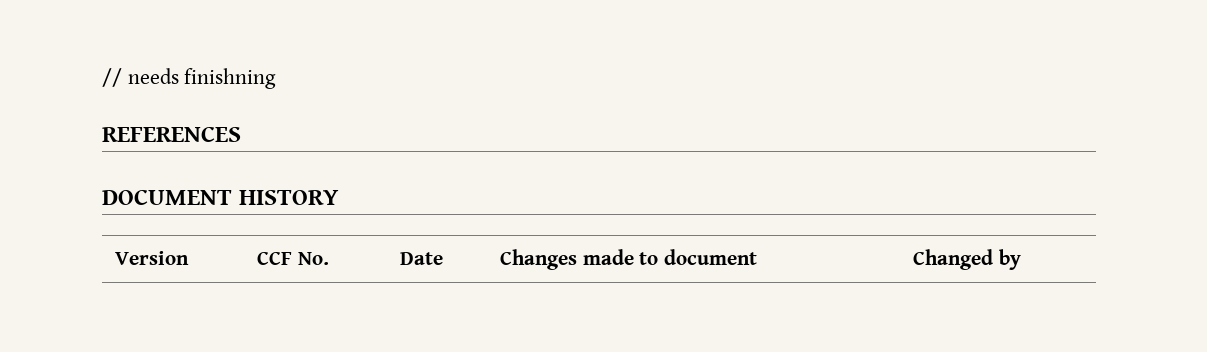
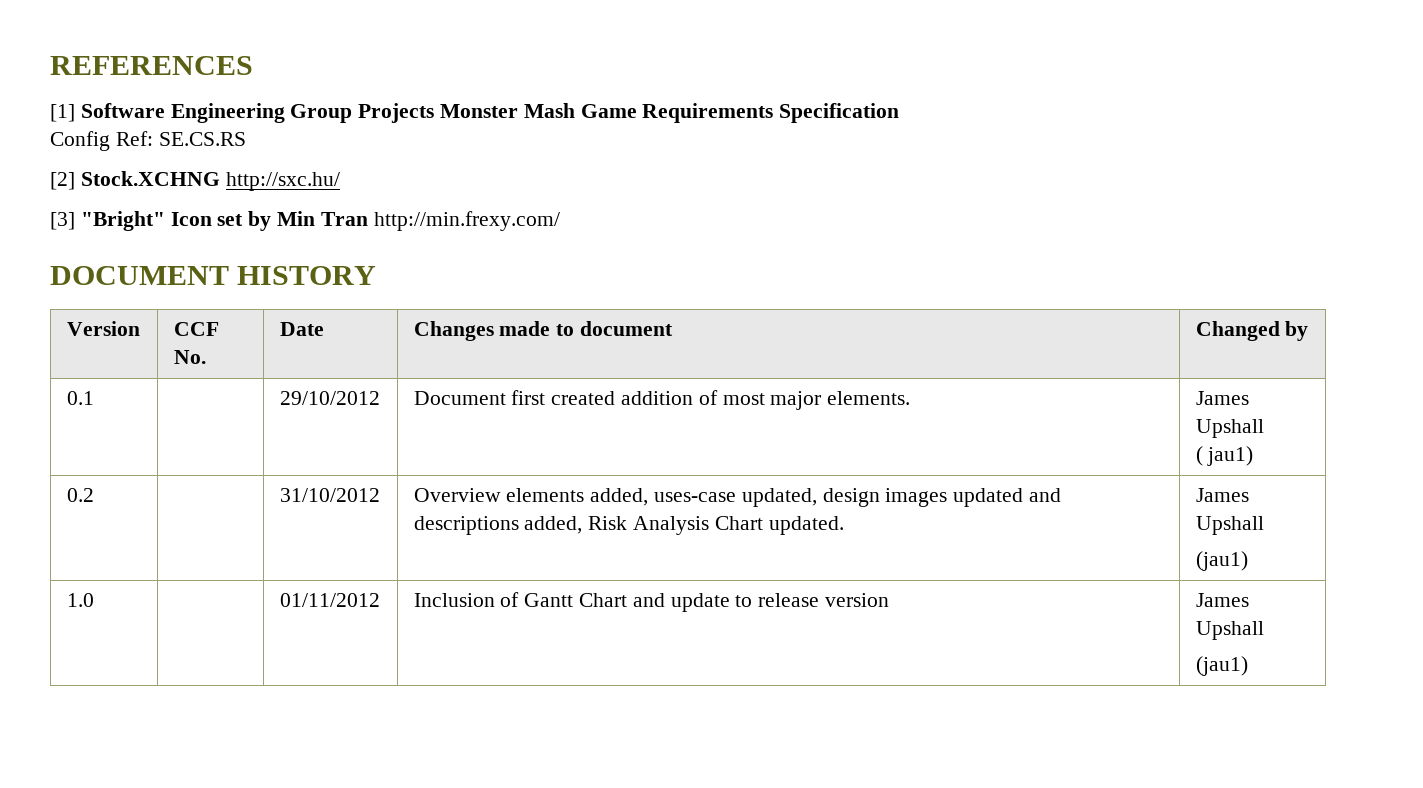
[102,68,277,89] [102,126,241,142] // needs finishning // REFERENCES -> [50,56,253,75] [50,103,900,123] [50,131,246,151] [50,171,340,191] [50,211,560,231] REFERENCES // [1] Software Engineering Group Projects Monster Mash Game Requirements Specification // Config Ref: SE.CS.RS // [2] Stock.XCHNG http://sxc.hu/ // [3] "Bright" Icon set by Min Tran http://min.frexy.com/
(1021, 259) none -> [66,391,94,405] [279,391,380,405] [413,390,911,410] [1195,391,1249,405] [1195,419,1264,438] [1195,446,1254,466] [66,488,94,502] [279,488,380,502] [413,488,1062,507] [413,516,844,535] [1195,488,1249,502] [1195,516,1264,535] [1195,551,1248,571] [66,593,94,607] [279,593,380,607] [413,592,890,612] [1195,593,1249,607] [1195,621,1264,640] [1195,656,1248,676] // 0.1 | | 29/10/2012 | Document first created addition of most major elements. | James Upshall // ( jau1) // 0.2 | | 31/10/2012 | Overview elements added, uses-case updated, design images updated and descriptions added, Risk Analysis Chart updated. | James Upshall // (jau1) // 1.0 | | 01/11/2012 | Inclusion of Gantt Chart and update to release version | James Upshall // (jau1)

